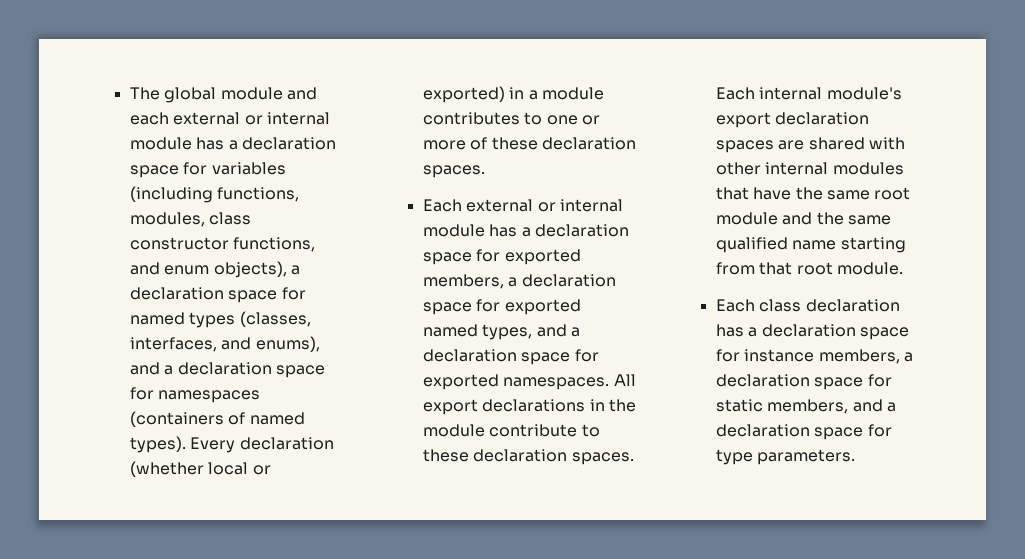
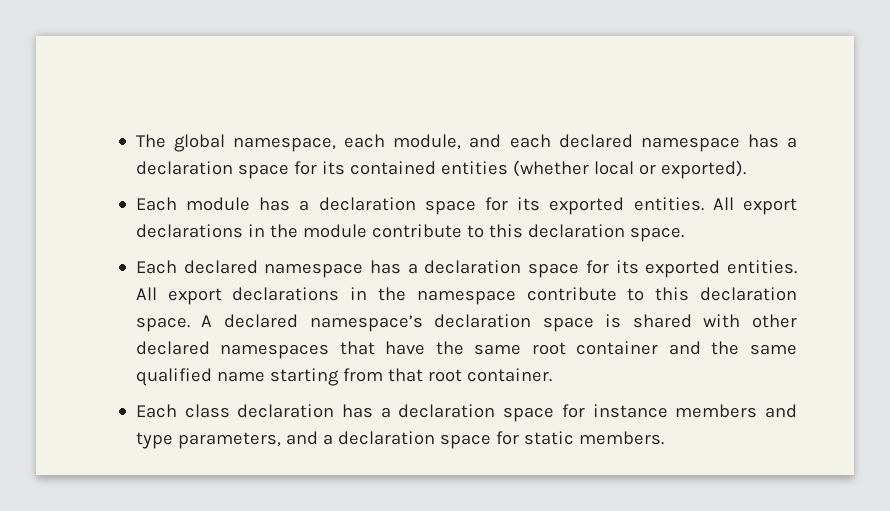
[220,87,317,100] [129,112,330,125] [129,137,336,150] [129,162,286,178] [129,186,300,203] [129,212,252,227] [129,237,316,252] [129,261,300,278] [129,287,306,303] [129,311,311,328] [129,336,320,352] [129,362,325,378] [129,387,261,403] [129,411,305,427] [129,436,334,453] [129,461,271,477] [422,86,604,103] [422,112,600,125] [422,137,636,150] [422,165,485,178] [422,199,623,212] [422,224,629,237] [422,249,581,265] [422,274,616,289] [422,299,581,315] [422,324,580,340] [422,349,599,365] [422,374,610,390] module and each external or internal module has a declaration space for variables (including functions, modules, class constructor functions, and enum objects), a declaration space for named types (classes, interfaces, and enums), and a declaration space for namespaces (containers of named types). Every declaration (whether local or exported) in a module contributes to one or more of these declaration spaces. // Each external or internal module has a declaration space for exported members, a declaration space for exported named types, and a declaration space for exported namespaces. -> [233,134,797,152] [135,160,746,179] [135,197,704,215] namespace, each module, and each declared namespace has a declaration space for its contained entities (whether local or exported). // Each module has a declaration space for its exported entities.
[422,449,634,465] [715,87,902,100] [715,112,870,128] [715,140,805,153] these declaration spaces. Each internal module's export declaration spaces are -> [488,224,684,242] [135,260,797,278] [135,287,797,305] [135,314,622,332] this declaration space. // Each declared namespace has a declaration space for its exported entities. All export declarations in the namespace contribute to this declaration space. A declared namespace’s declaration space is
[765,162,904,175] internal modules -> [135,341,330,359] declared namespaces
[715,212,778,225] module -> [576,341,659,355] container
[836,262,903,275] module. -> [466,368,552,382] container.
[818,349,900,364] members, -> [675,404,797,418] [135,431,318,449] members and type parameters, and
[767,399,896,414] [715,424,892,440] [715,449,856,465] members, and a declaration space for type parameters. -> [578,431,664,445] members.

